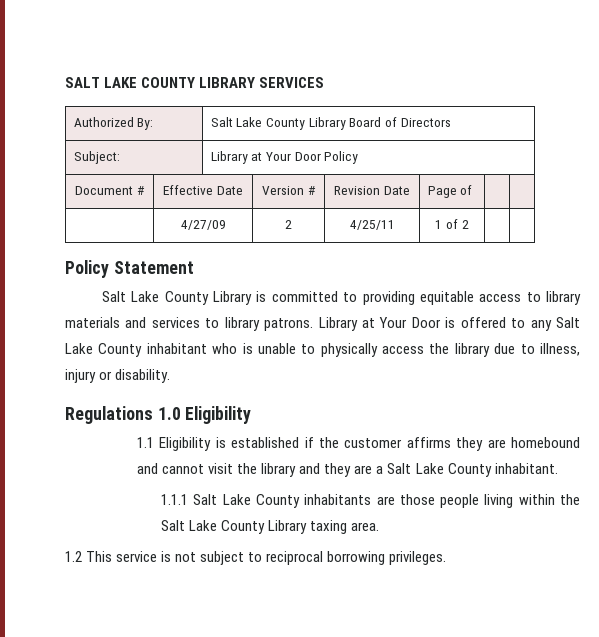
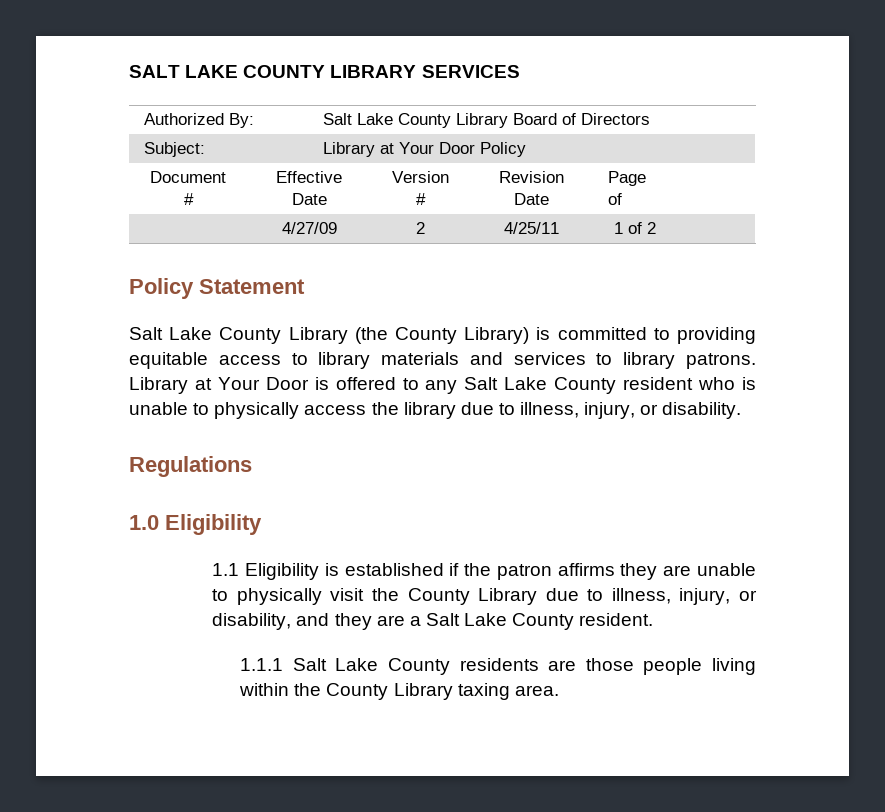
(252, 298) none -> [354,327,530,344] (the County Library)
[146,343,207,354] inhabitant -> [623,377,694,390] resident
[65,369,96,383] injury -> [584,402,636,419] injury,
(153, 415) none -> (252, 466) //
[344,438,403,448] customer -> [496,564,552,580] patron
[511,437,581,448] [137,463,297,477] homebound and cannot visit the library -> [697,563,757,576] [212,588,757,605] [212,613,292,630] unable to physically visit the County Library due to illness, injury, or disability,
[494,463,558,474] inhabitant. -> [579,613,654,626] resident.
[304,494,372,505] inhabitants -> [459,658,539,671] residents
[161,520,218,531] Salt Lake -> (322, 689) none
[65,551,447,565] // 1.2 This service is not subject to reciprocal borrowing privileges. -> (559, 690) none

